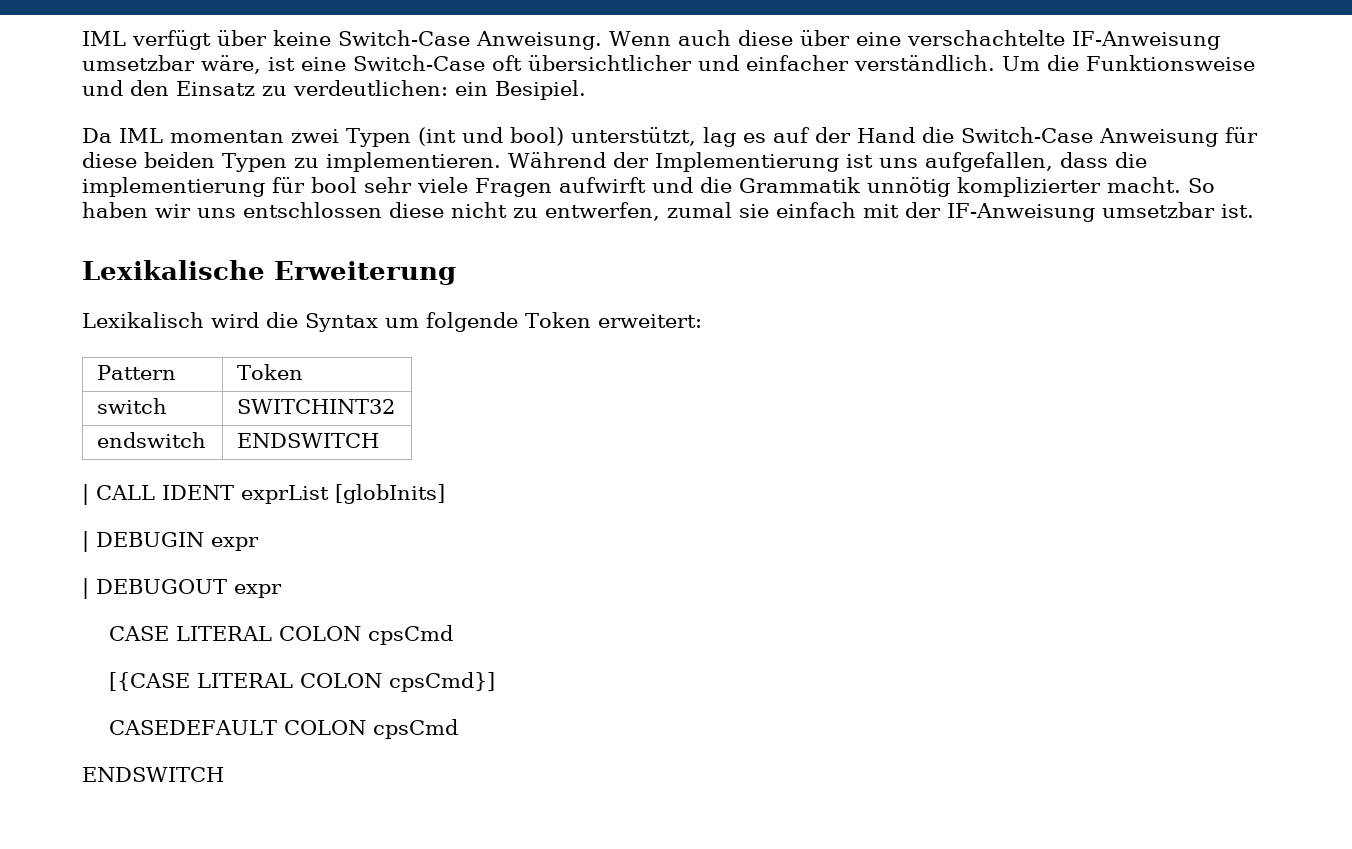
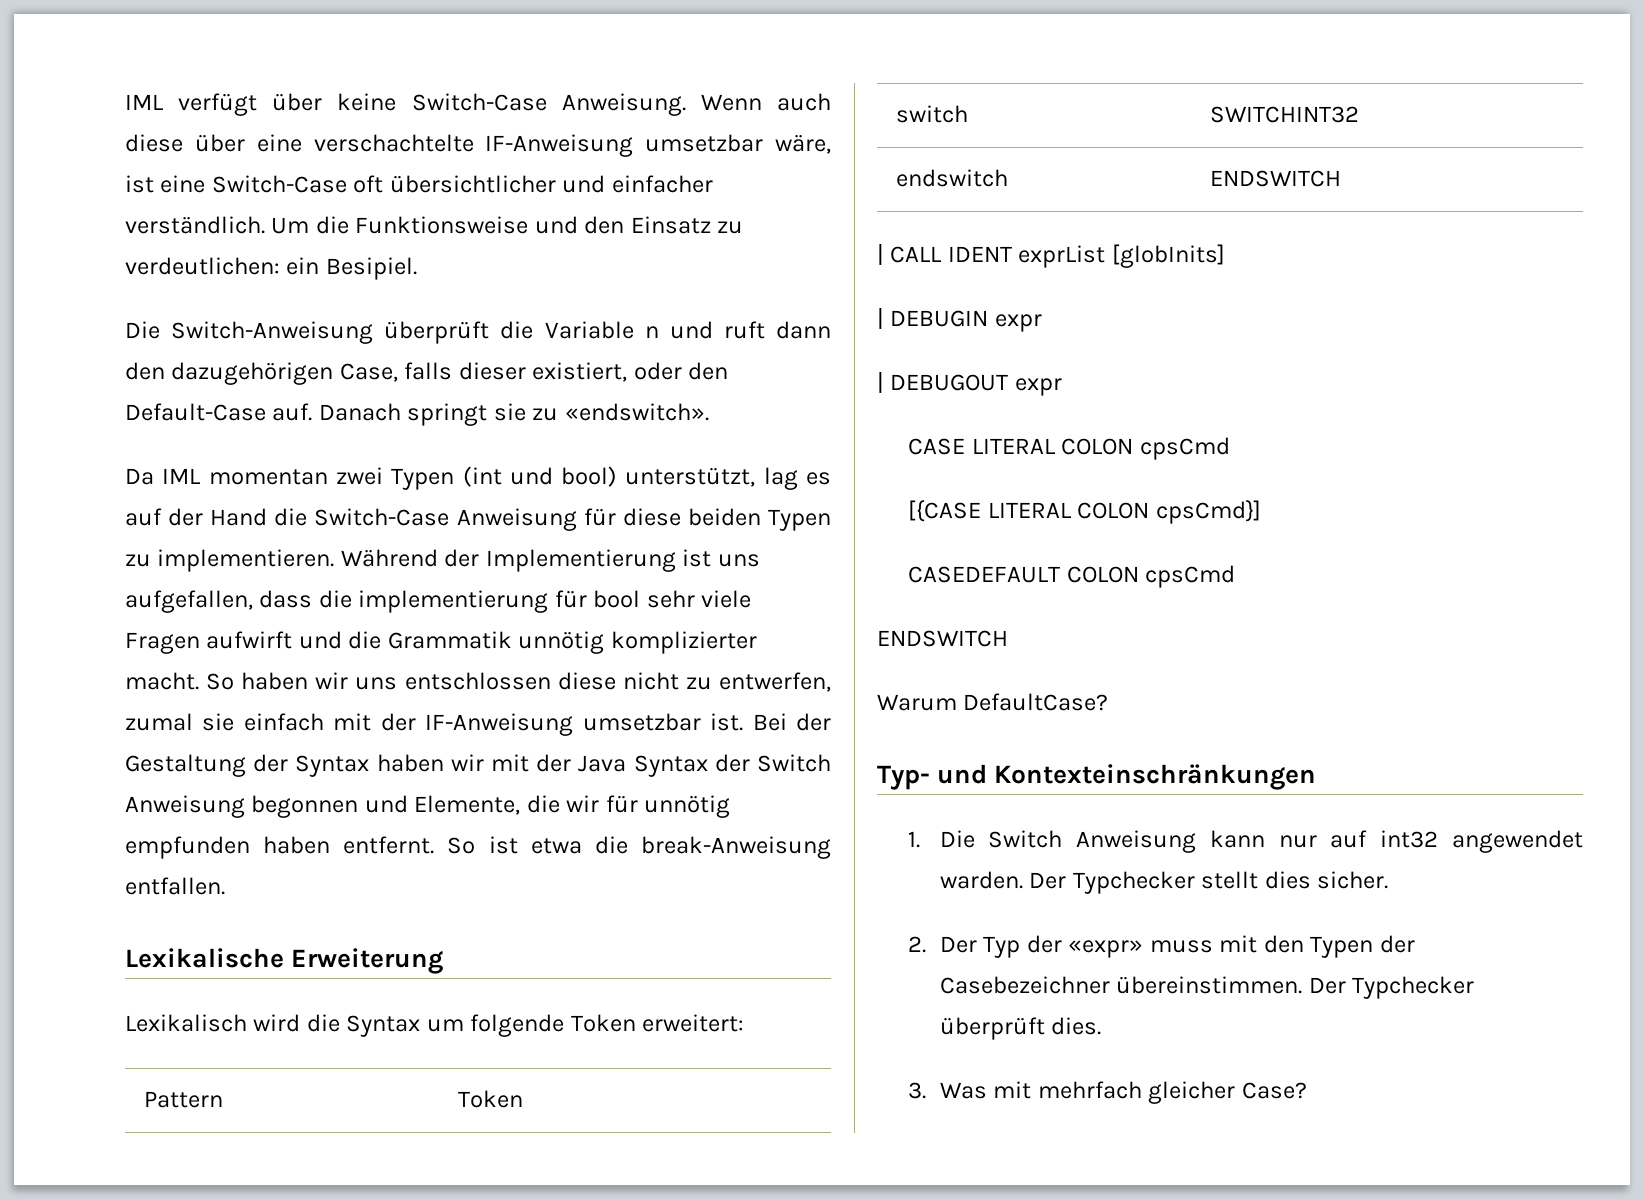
(586, 90) none -> [125,321,831,344] [125,362,729,385] [125,403,709,426] // Die Switch-Anweisung überprüft die Variable n und ruft dann den dazugehörigen Case, falls dieser existiert, oder den Default-Case auf. Danach springt sie zu «endswitch».
(1254, 211) none -> [752,713,831,731] [125,754,831,777] [125,795,731,818] [125,836,832,859] [125,877,225,895] Bei der Gestaltung der Syntax haben wir mit der Java Syntax der Switch Anweisung begonnen und Elemente, die wir für unnötig empfunden haben entfernt. So ist etwa die break-Anweisung entfallen.
(224, 774) none -> [877,693,1109,711] [877,764,1317,790] [908,830,1583,853] [939,871,1389,894] [908,935,1415,958] [939,976,1475,999] [939,1017,1102,1040] [908,1081,1307,1104] // Warum DefaultCase? // Typ- und Kontexteinschränkungen // 1. Die Switch Anweisung kann nur auf int32 angewendet warden. Der Typchecker stellt dies sicher. // 2. Der Typ der «expr» muss mit den Typen der Casebezeichner übereinstimmen. Der Typchecker überprüft dies. // 3. Was mit mehrfach gleicher Case?

